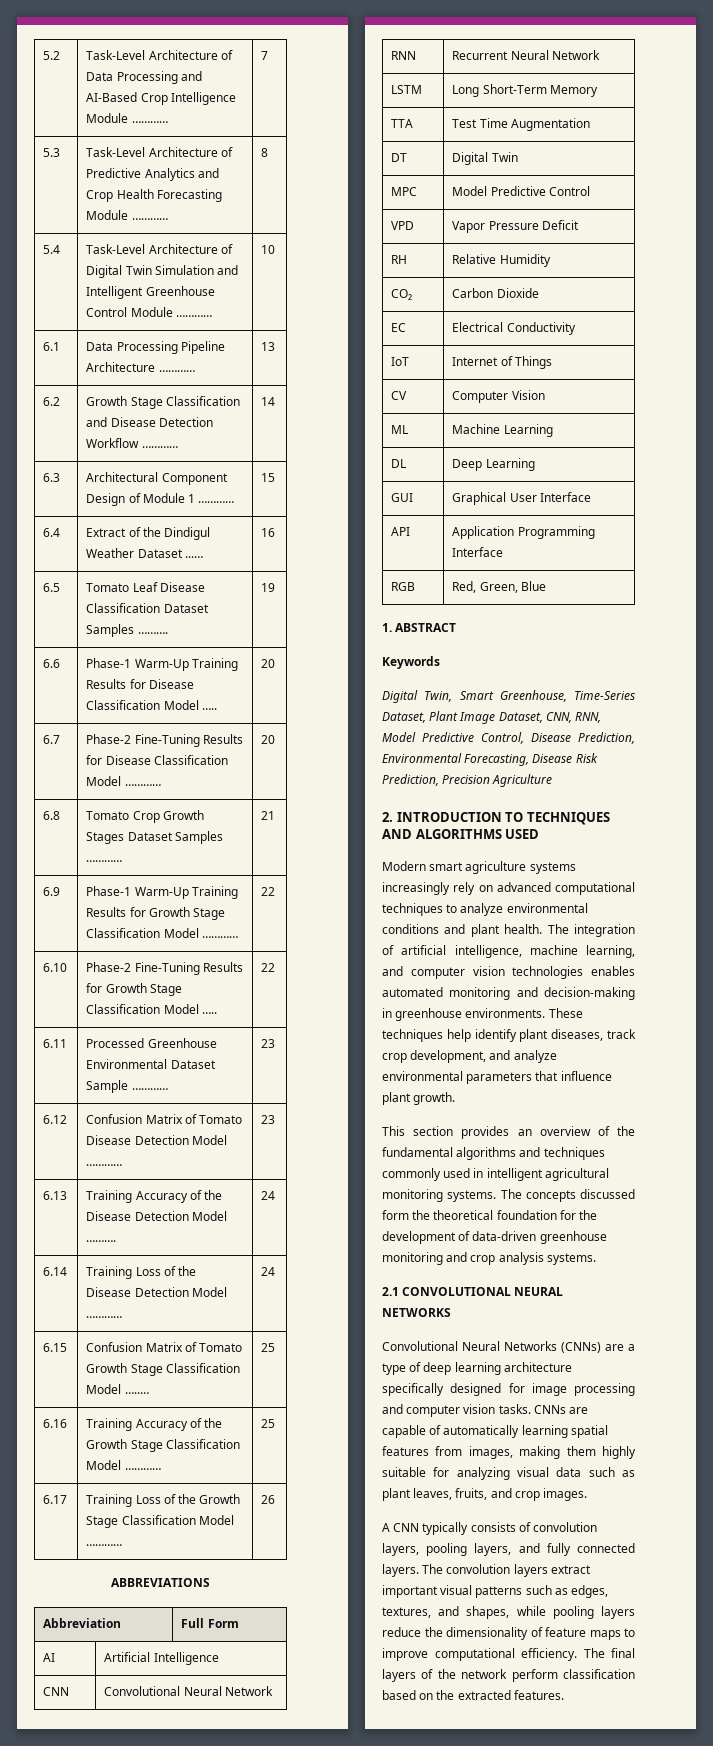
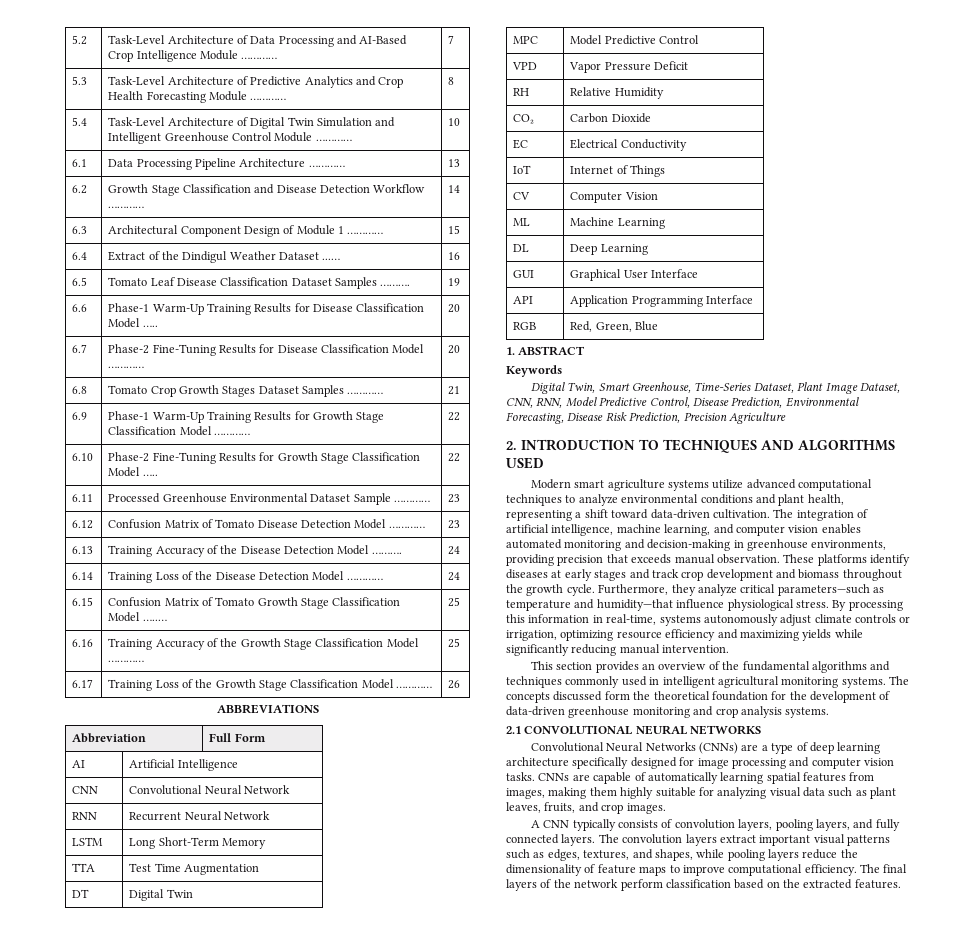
[382,882,493,895] increasingly rely on -> [712,479,744,489] utilize
[504,924,543,934] health. -> [807,494,844,505] [506,509,770,521] health, representing a shift toward data-driven cultivation.
[512,966,584,979] technologies -> (819, 529) none
[465,1008,583,1018] [382,1029,636,1042] [382,1050,557,1063] [382,1071,612,1084] [382,1092,456,1105] environments. These techniques help identify plant diseases, track crop development, and analyze environmental parameters that influence plant growth. -> [811,540,887,550] [506,554,910,566] [506,569,902,581] [506,584,884,596] [506,599,903,611] [506,614,911,626] [506,629,863,641] [506,644,730,656] environments, providing precision that exceeds manual observation. These platforms identify diseases at early stages and track crop development and biomass throughout the growth cycle. Furthermore, they analyze critical parameters—such as temperature and humidity—that influence physiological stress. By processing this information in real-time, systems autonomously adjust climate controls or irrigation, optimizing resource efficiency and maximizing yields while significantly reducing manual intervention.

